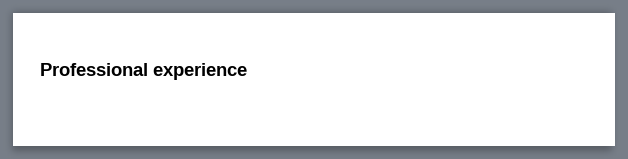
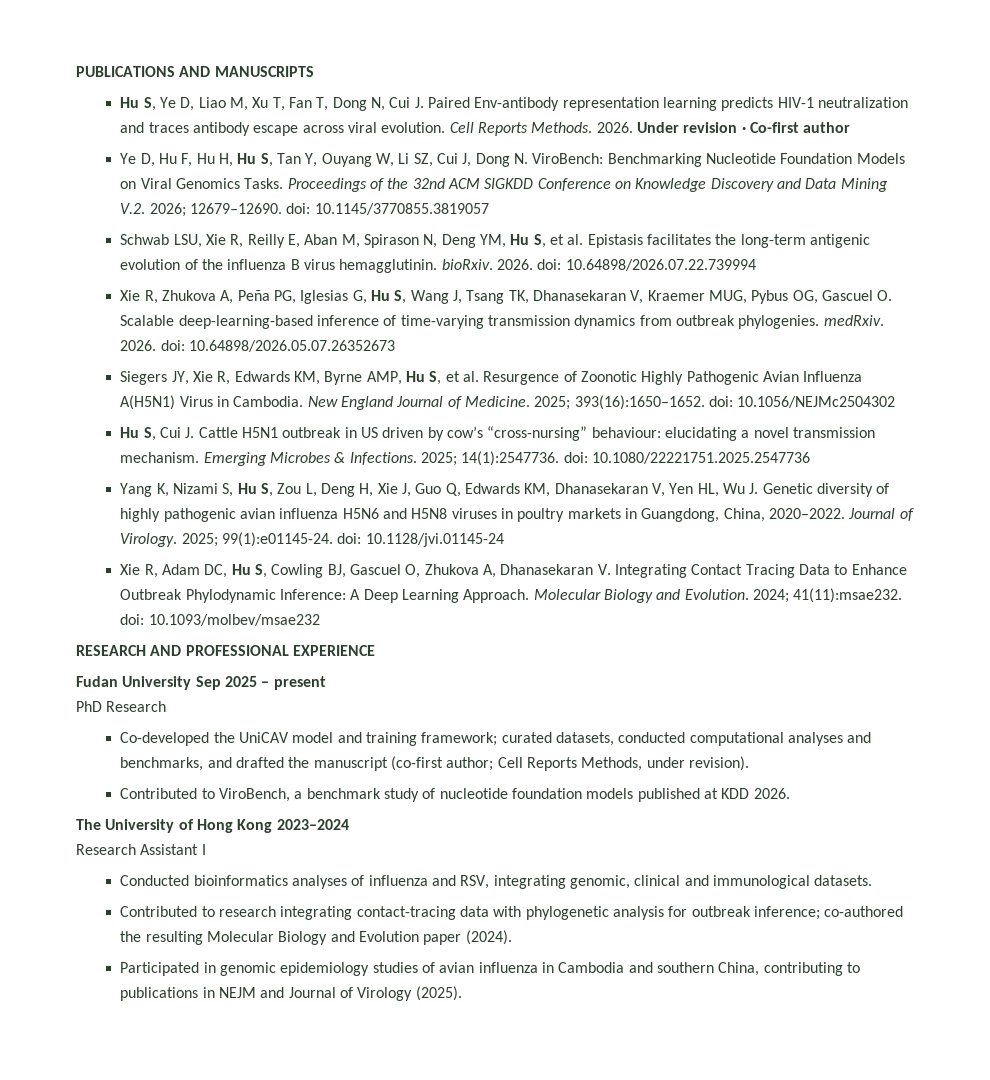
[40,63,247,80] Professional experience -> [76,66,314,77] [120,97,908,111] [120,122,851,136] [120,153,905,167] [120,178,888,192] [120,203,489,217] [120,234,870,248] [120,259,756,273] [120,290,893,304] [120,315,884,329] [120,340,396,352] [120,371,863,385] [120,395,896,410] [120,426,875,441] [120,451,811,466] [120,483,890,497] [120,508,914,522] [120,532,504,547] [120,564,907,578] [120,588,903,603] [120,614,320,626] [76,645,375,656] [76,676,326,690] [76,701,167,712] [120,732,872,746] [120,756,749,771] [120,788,790,802] [76,819,349,833] [76,844,206,855] [120,875,873,889] [120,906,904,920] [120,930,512,945] [120,962,860,976] [120,986,462,1001] PUBLICATIONS AND MANUSCRIPTS // Hu S, Ye D, Liao M, Xu T, Fan T, Dong N, Cui J. Paired Env-antibody representation learning predicts HIV-1 neutralization and traces antibody escape across viral evolution. Cell Reports Methods. 2026. Under revision · Co-first author // Ye D, Hu F, Hu H, Hu S, Tan Y, Ouyang W, Li SZ, Cui J, Dong N. ViroBench: Benchmarking Nucleotide Foundation Models on Viral Genomics Tasks. Proceedings of the 32nd ACM SIGKDD Conference on Knowledge Discovery and Data Mining V.2. 2026; 12679–12690. doi: 10.1145/3770855.3819057 // Schwab LSU, Xie R, Reilly E, Aban M, Spirason N, Deng YM, Hu S, et al. Epistasis facilitates the long-term antigenic evolution of the influenza B virus hemagglutinin. bioRxiv. 2026. doi: 10.64898/2026.07.22.739994 // Xie R, Zhukova A, Peña PG, Iglesias G, Hu S, Wang J, Tsang TK, Dhanasekaran V, Kraemer MUG, Pybus OG, Gascuel O. Scalable deep-learning-based inference of time-varying transmission dynamics from outbreak phylogenies. medRxiv. 2026. doi: 10.64898/2026.05.07.26352673 // Siegers JY, Xie R, Edwards KM, Byrne AMP, Hu S, et al. Resurgence of Zoonotic Highly Pathogenic Avian Influenza A(H5N1) Virus in Cambodia. New England Journal of Medicine. 2025; 393(16):1650–1652. doi: 10.1056/NEJMc2504302 // Hu S, Cui J. Cattle H5N1 outbreak in US driven by cow’s “cross-nursing” behaviour: elucidating a novel transmission mechanism. Emerging Microbes & Infections. 2025; 14(1):2547736. doi: 10.1080/22221751.2025.2547736 // Yang K, Nizami S, Hu S, Zou L, Deng H, Xie J, Guo Q, Edwards KM, Dhanasekaran V, Yen HL, Wu J. Genetic diversity of highly pathogenic avian influenza H5N6 and H5N8 viruses in poultry markets in Guangdong, China, 2020–2022. Journal of Virology. 2025; 99(1):e01145-24. doi: 10.1128/jvi.01145-24 // Xie R, Adam DC, Hu S, Cowling BJ, Gascuel O, Zhukova A, Dhanasekaran V. Integrating Contact Tracing Data to Enhance Outbreak Phylodynamic Inference: A Deep Learning Approach. Molecular Biology and Evolution. 2024; 41(11):msae232. doi: 10.1093/molbev/msae232 // RESEARCH AND PROFESSIONAL EXPERIENCE // Fudan University Sep 2025 – present // PhD Research // Co-developed the UniCAV model and training framework; curated datasets, conducted computational analyses and benchmarks, and drafted the manuscript (co-first author; Cell Reports Methods, under revision). // Contributed to ViroBench, a benchmark study of nucleotide foundation models published at KDD 2026. // The University of Hong Kong 2023–2024 // Research Assistant I // Conducted bioinformatics analyses of influenza and RSV, integrating genomic, clinical and immunological datasets. // Contributed to research integrating contact-tracing data with phylogenetic analysis for outbreak inference; co-authored the resulting Molecular Biology and Evolution paper (2024). // Participated in genomic epidemiology studies of avian influenza in Cambodia and southern China, contributing to publications in NEJM and Journal of Virology (2025).

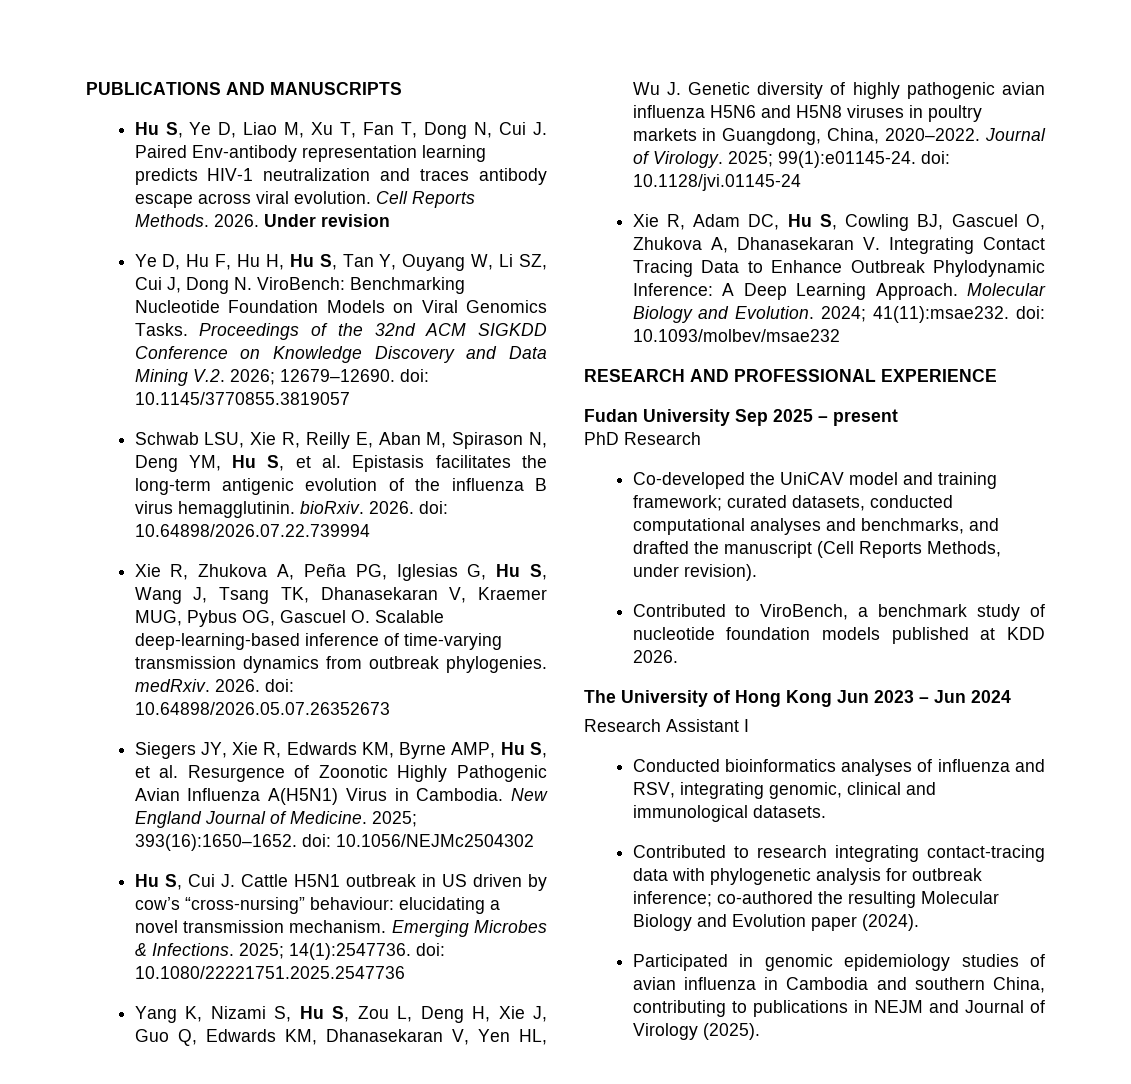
[741,122,851,133] · Co-first author -> (390, 220) none
[391,756,523,771] (co-first author; Cell -> [816,541,854,558] (Cell
[276,819,349,830] 2023–2024 -> [837,690,1011,703] Jun 2023 – Jun 2024

